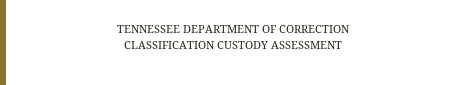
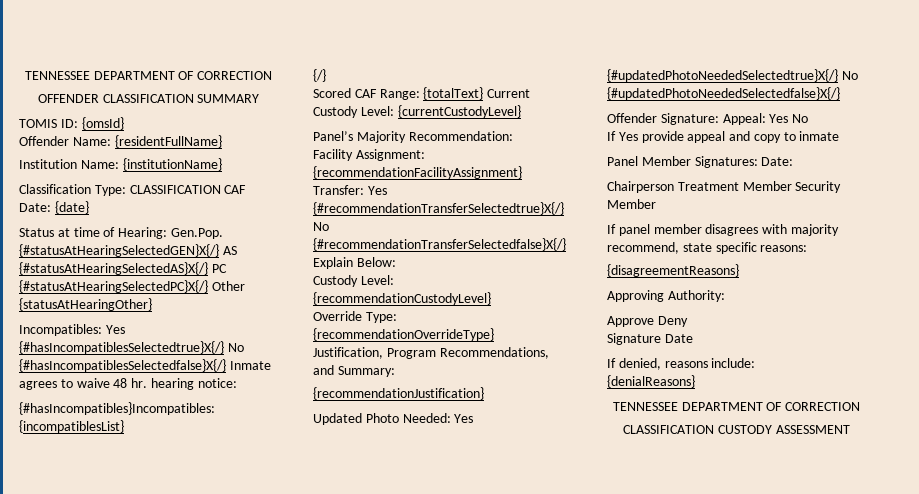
[117,25,350,33] TENNESSEE DEPARTMENT OF CORRECTION -> [24,71,273,80] [37,94,260,103] [19,117,124,130] [19,135,222,148] [19,158,222,171] [19,184,247,196] [19,201,89,214] [19,227,223,239] [19,244,237,257] [19,262,227,275] [19,280,245,293] [19,298,152,311] [19,324,125,336] [19,341,244,354] [19,359,271,372] [19,378,237,390] [19,402,215,415] [19,420,124,433] [313,69,326,82] [313,87,531,100] [313,105,521,118] [313,131,513,143] [313,149,425,161] [313,166,522,179] [313,185,387,195] [313,202,564,215] [313,222,329,231] [313,238,566,251] [313,257,396,269] [313,275,394,287] [313,292,491,305] [313,311,397,323] [313,328,494,341] [313,347,549,359] [313,365,395,377] [313,387,484,400] [313,413,474,425] [607,69,858,82] [607,87,840,100] [607,113,809,125] [607,131,840,143] [607,156,794,168] [607,181,842,193] [607,199,656,209] [607,224,839,236] [607,242,808,254] [607,264,739,277] [607,290,725,302] [607,316,688,327] [607,333,693,345] [607,358,756,370] [607,375,695,388] [612,402,861,411] TENNESSEE DEPARTMENT OF CORRECTION // OFFENDER CLASSIFICATION SUMMARY // TOMIS ID: {omsId} // Offender Name: {residentFullName} // Institution Name: {institutionName} // Classification Type: CLASSIFICATION CAF Date: {date} // Status at time of Hearing: Gen.Pop. {#statusAtHearingSelectedGEN}X{/} AS {#statusAtHearingSelectedAS}X{/} PC {#statusAtHearingSelectedPC}X{/} Other {statusAtHearingOther} // Incompatibles: Yes {#hasIncompatiblesSelectedtrue}X{/} No {#hasIncompatiblesSelectedfalse}X{/} Inmate agrees to waive 48 hr. hearing notice: // {#hasIncompatibles}Incompatibles: {incompatiblesList} // {/} // Scored CAF Range: {totalText} Current Custody Level: {currentCustodyLevel} // Panel’s Majority Recommendation: // Facility Assignment: {recommendationFacilityAssignment} Transfer: Yes {#recommendationTransferSelectedtrue}X{/} No {#recommendationTransferSelectedfalse}X{/} Explain Below: // Custody Level: {recommendationCustodyLevel} // Override Type: {recommendationOverrideType} // Justification, Program Recommendations, and Summary: // {recommendationJustification} // Updated Photo Needed: Yes {#updatedPhotoNeededSelectedtrue}X{/} No {#updatedPhotoNeededSelectedfalse}X{/} // Offender Signature: Appeal: Yes No // If Yes provide appeal and copy to inmate // Panel Member Signatures: Date: // Chairperson Treatment Member Security Member // If panel member disagrees with majority recommend, state specific reasons: // {disagreementReasons} // Approving Authority: // Approve Deny // Signature Date // If denied, reasons include: // {denialReasons} // TENNESSEE DEPARTMENT OF CORRECTION

